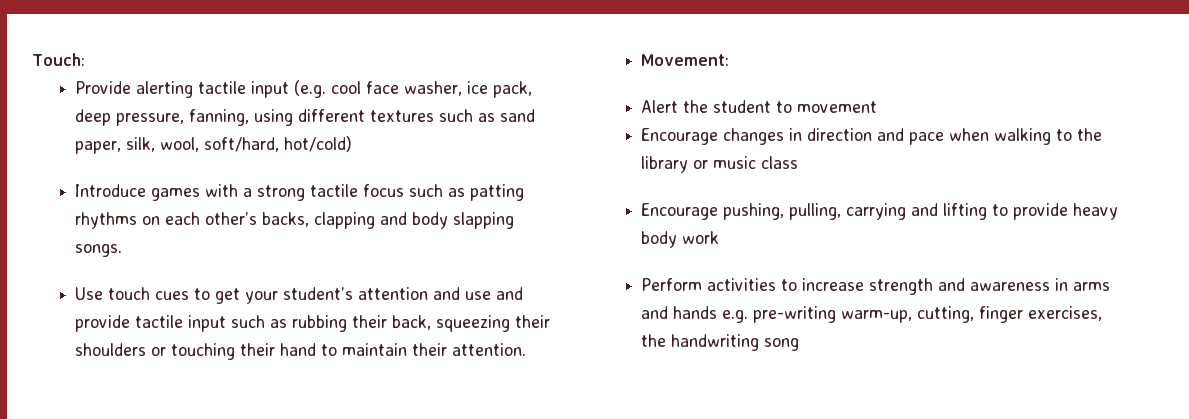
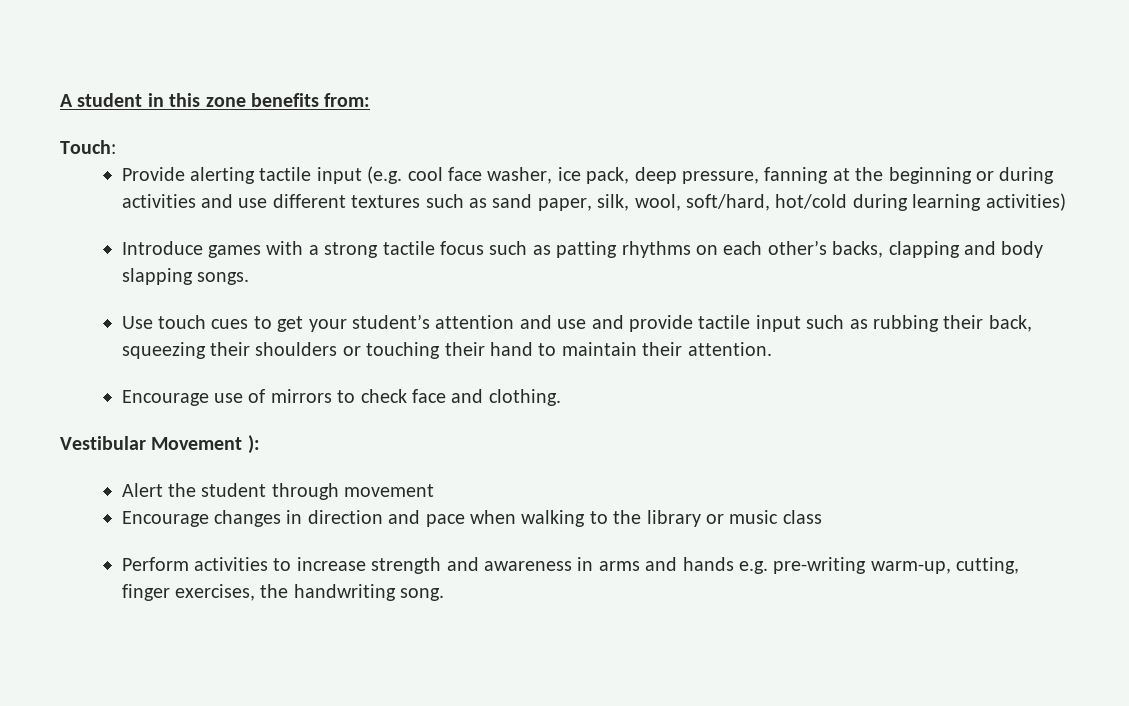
(32, 59) none -> [60,93,371,107] A student in this zone benefits from: //
[189,109,294,126] fanning, using -> [764,167,1055,184] [121,194,268,208] fanning at the beginning or during activities and use
[284,136,353,152] hot/cold) -> [775,193,1066,211] hot/cold during learning activities)
[641,54,730,66] Movement: -> [121,389,561,406] [60,435,260,454] Encourage use of mirrors to check face and clothing. // Vestibular Movement ):
[776,101,793,113] to -> [271,483,339,500] through
[641,203,1119,220] [641,231,720,248] // Encourage pushing, pulling, carrying and lifting to provide heavy body work -> (822, 517) none
[764,338,800,351] song -> [400,588,445,601] song.

